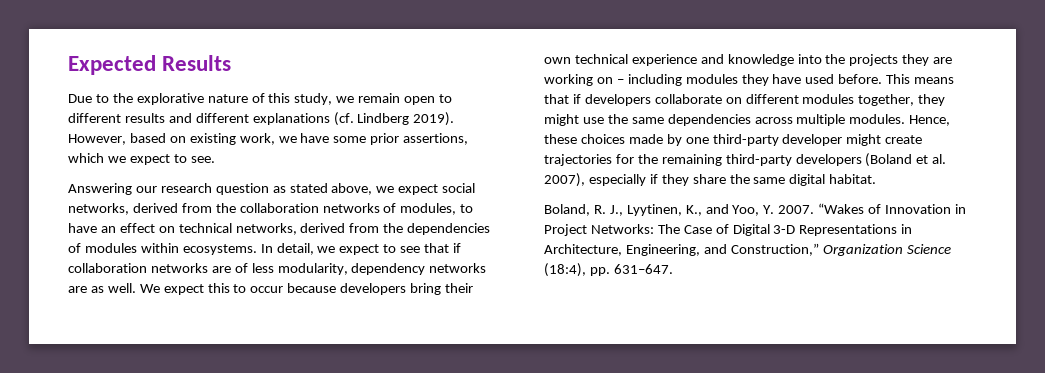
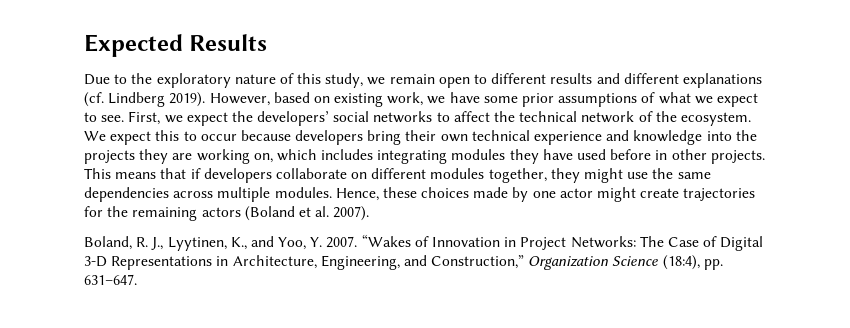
[136,93,204,105] explorative -> [156,73,231,88] exploratory
[403,133,469,145] [68,153,104,163] assertions, which -> [558,92,691,107] assumptions of what
[68,183,476,195] [68,203,474,215] [68,223,491,235] [68,243,462,255] [68,263,487,275] [68,283,136,293] // Answering our research question as stated above, we expect social networks, derived from the collaboration networks of modules, to have an effect on technical networks, derived from the dependencies of modules within ecosystems. In detail, we expect to see that if collaboration networks are of less modularity, dependency networks are as well. -> [128,111,751,126] First, we expect the developers’ social networks to affect the technical network of the ecosystem.
[596,74,883,86] on – including modules they have used before. -> [253,149,765,164] on, which includes integrating modules they have used before in other projects.
[712,134,843,146] third-party developer -> [559,188,593,198] actor
[725,154,862,166] third-party developers -> [201,207,241,217] actors
[544,173,877,187] 2007), especially if they share the same digital habitat. -> [333,206,370,221] 2007).

